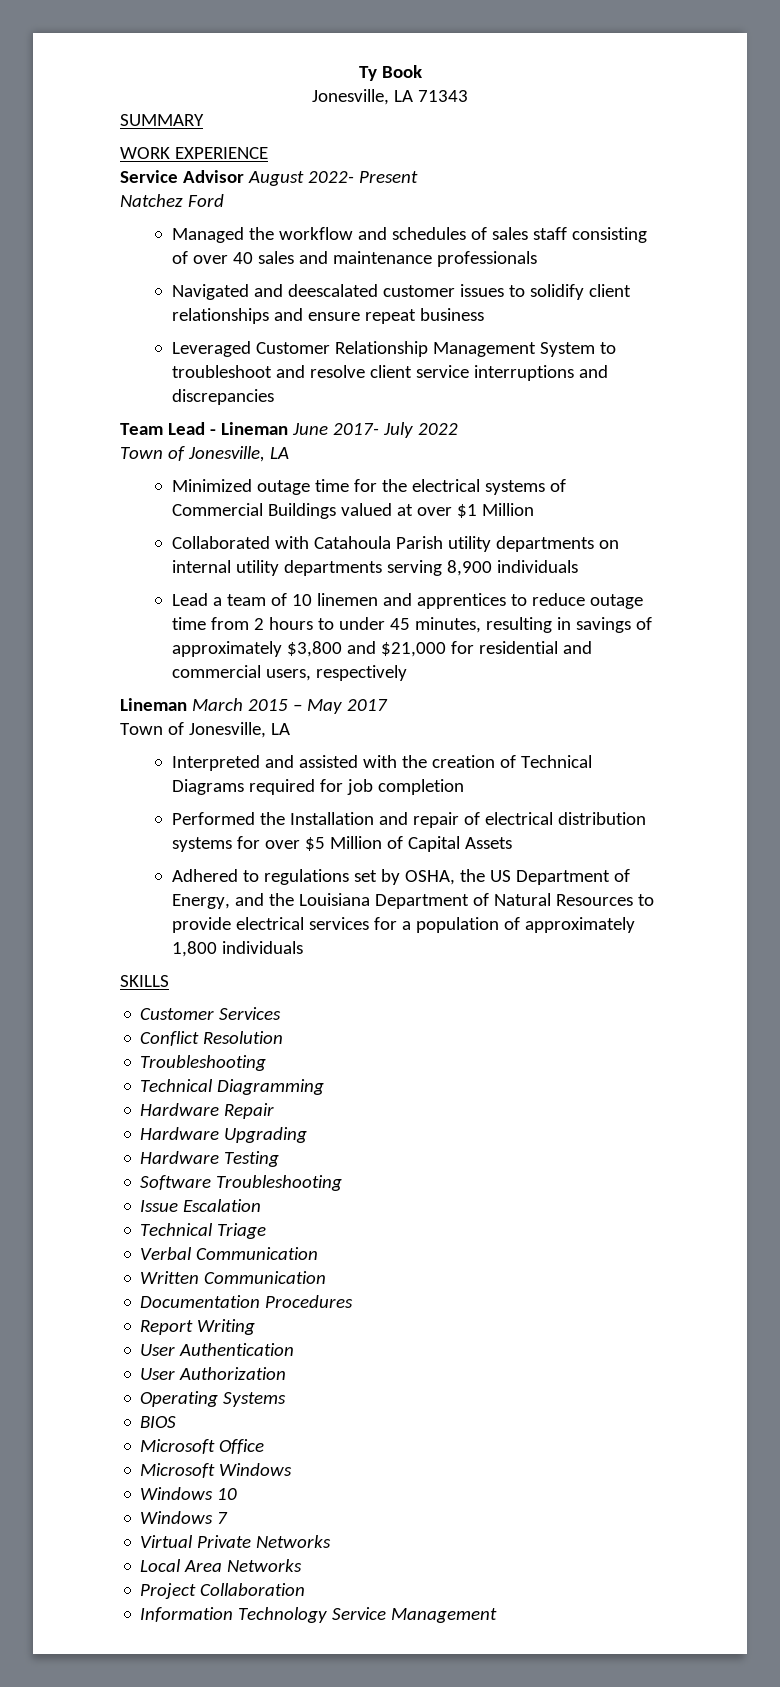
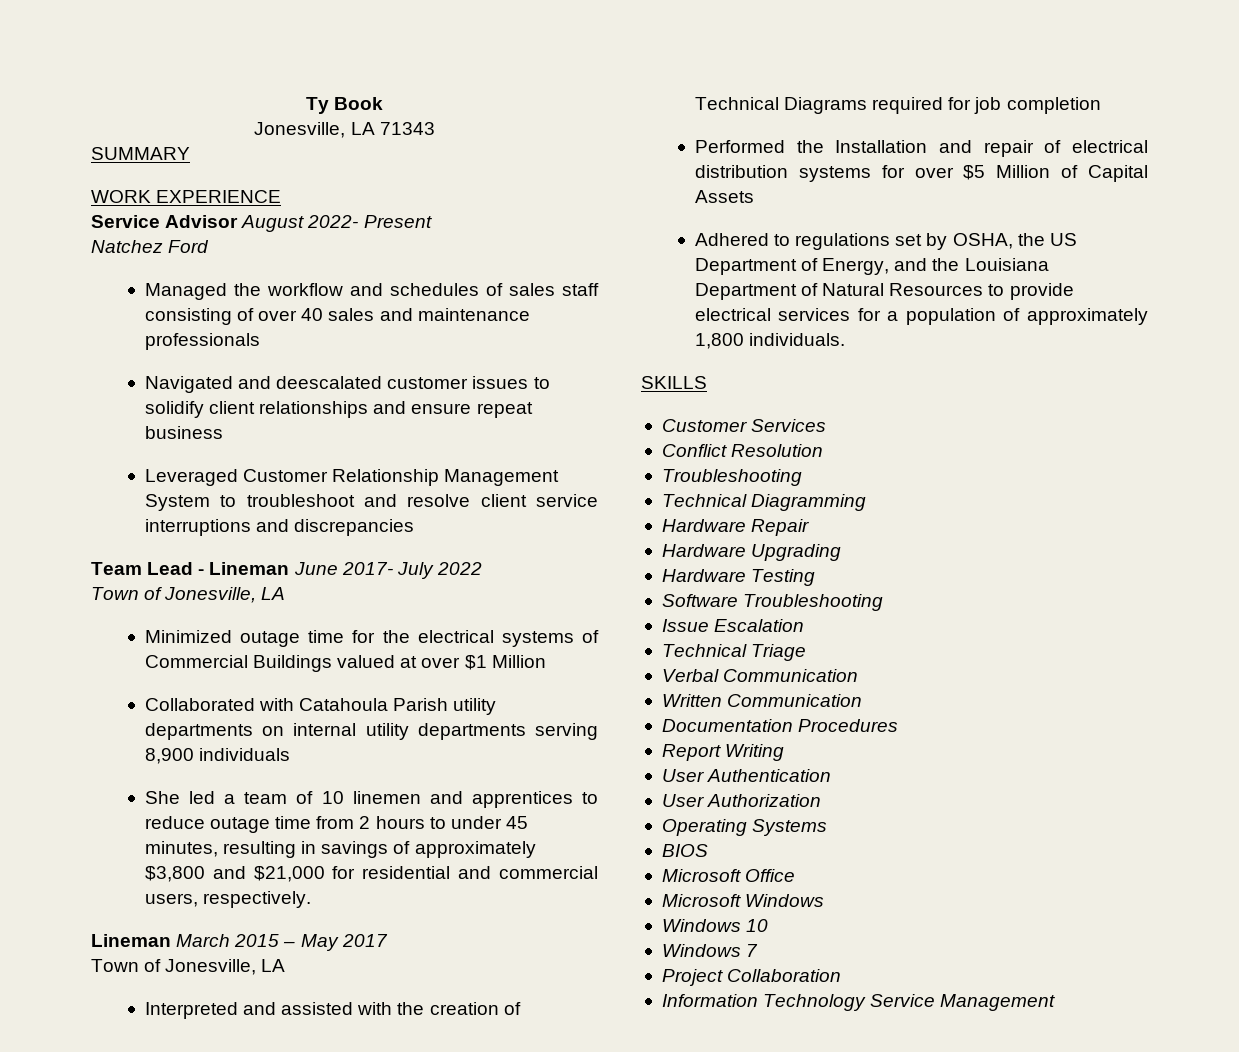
[171,593,208,606] Lead -> [144,791,215,804] She led
[315,665,407,681] respectively -> [202,891,311,908] respectively.
[221,941,303,954] individuals -> [748,333,845,346] individuals.
[140,1535,332,1548] [140,1559,303,1572] // Virtual Private Networks // Local Area Networks -> (759, 950) none

